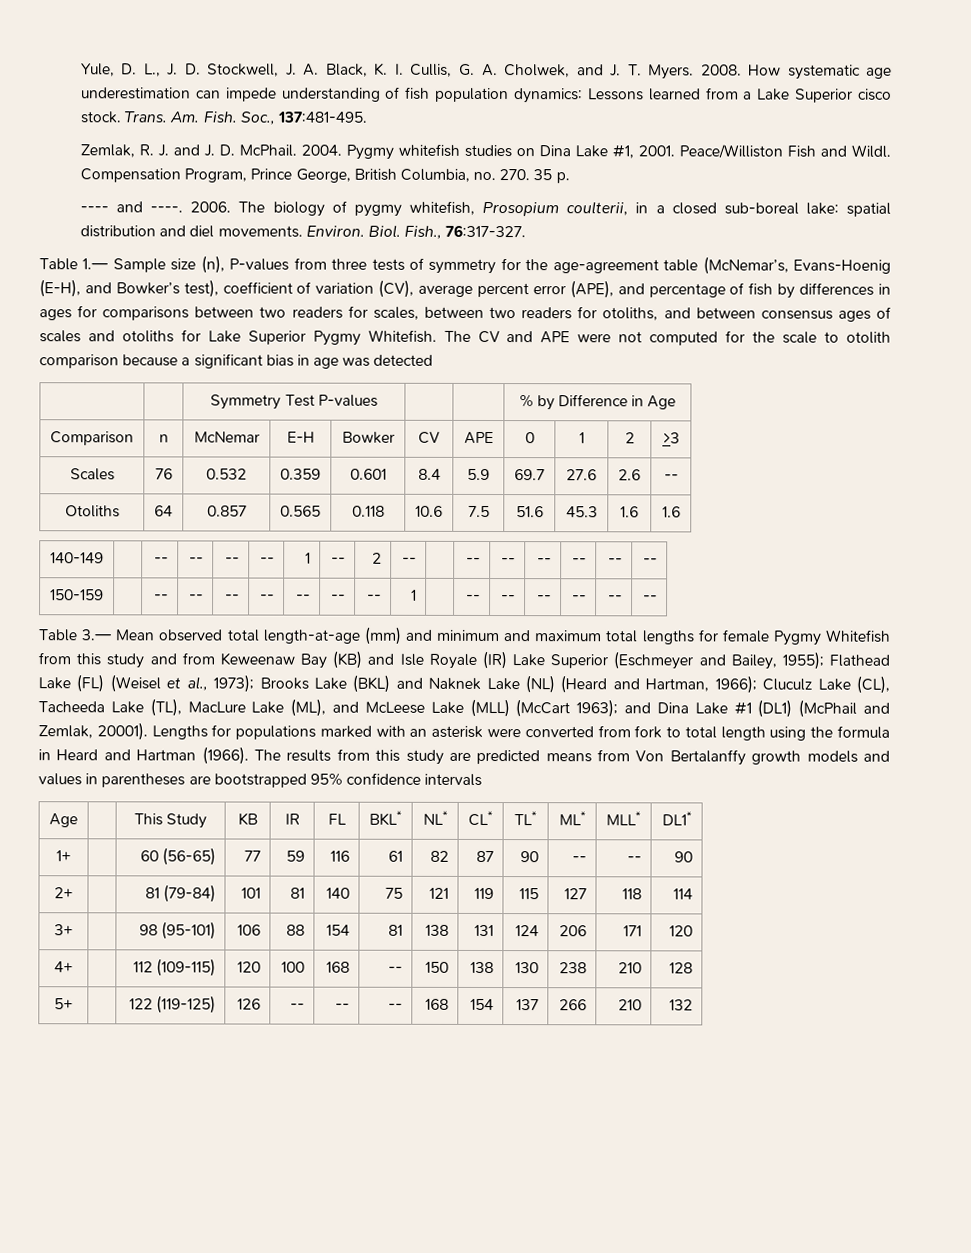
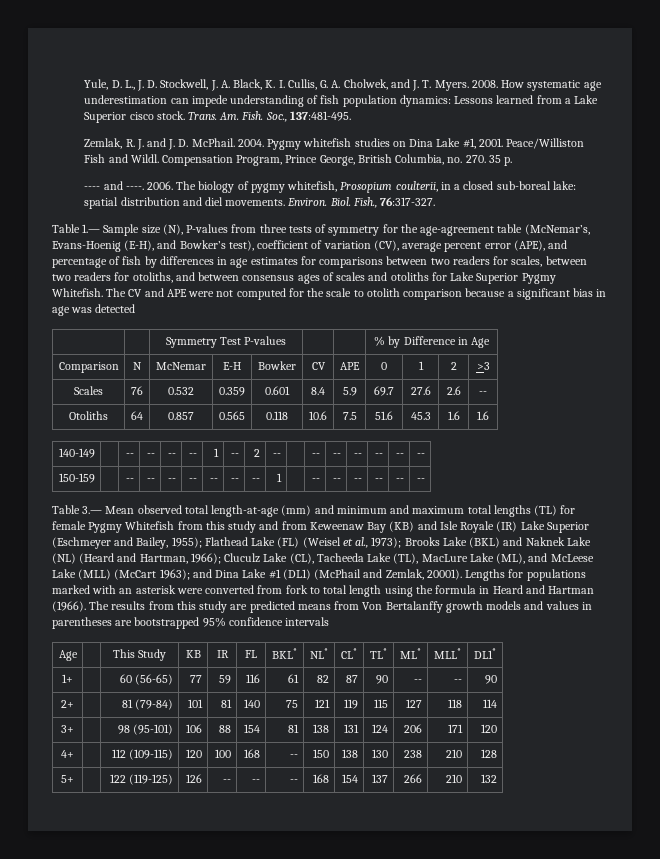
[200,255,225,274] (n), -> [162,224,183,235] (N),
[39,309,72,321] ages -> [230,257,298,268] age estimates
[158,434,169,443] n -> [133,362,142,370] N
(694, 637) none -> [534,505,558,516] (TL)

